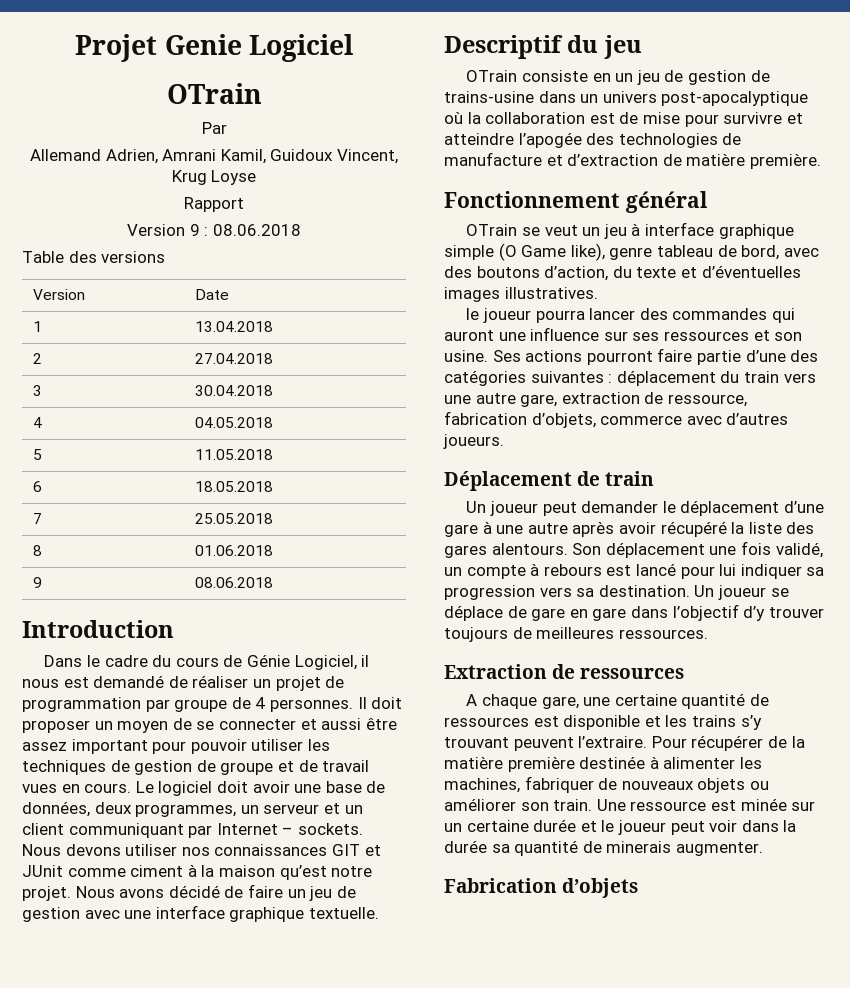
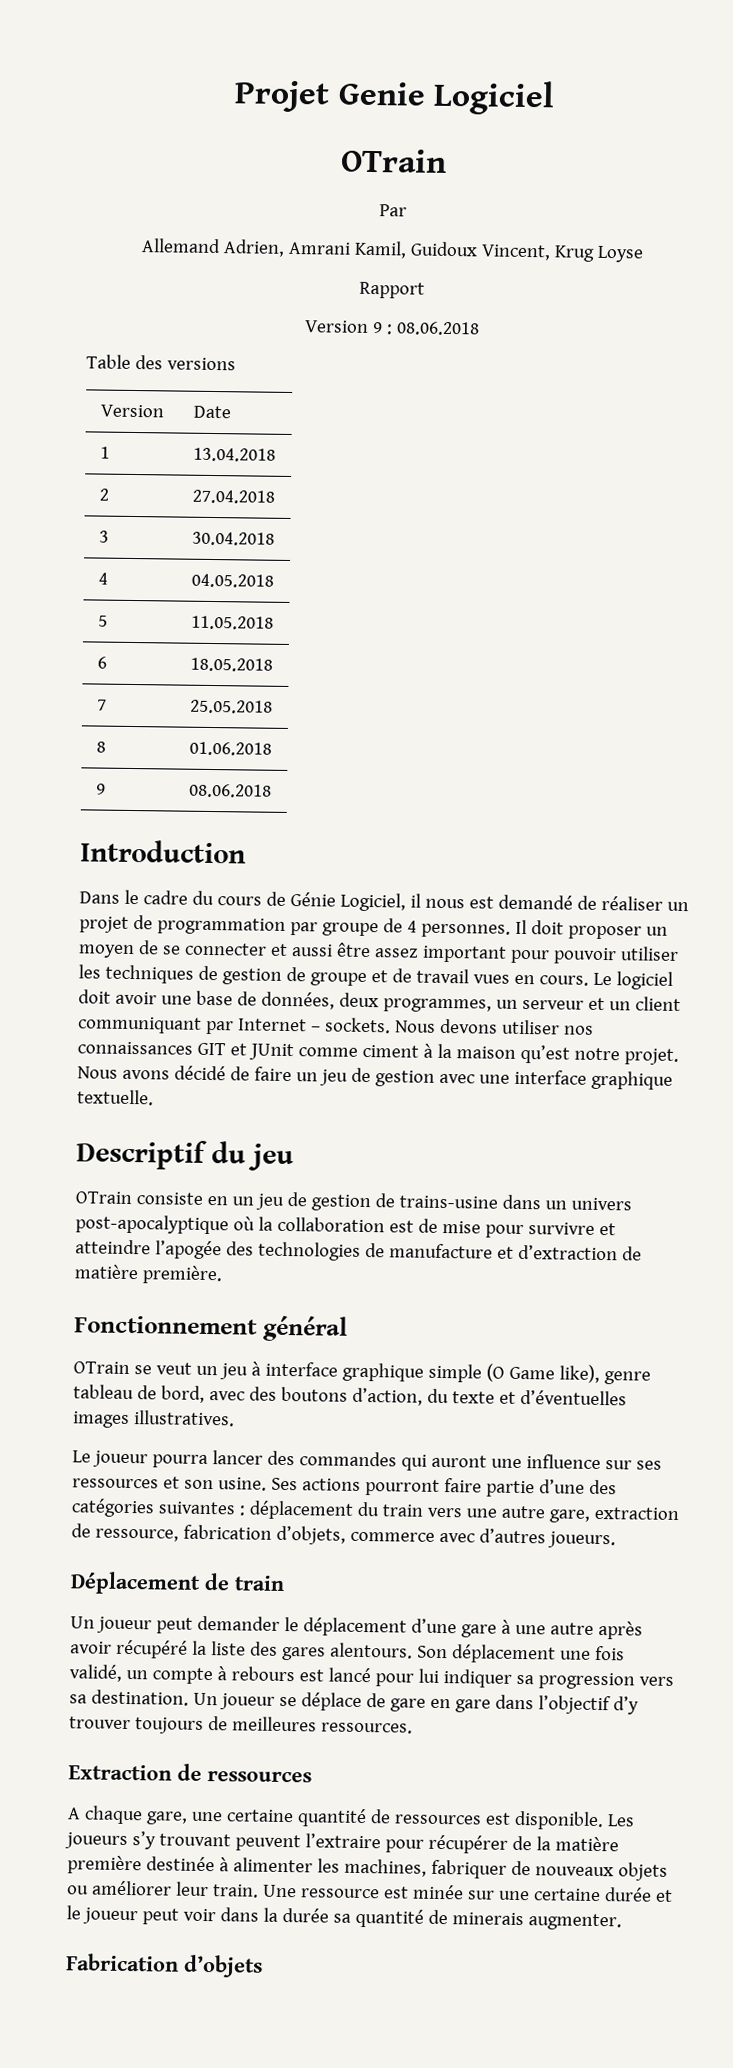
[466,308,480,320] le -> [72,1450,91,1463] Le
[563,715,736,730] disponible et les trains -> [513,1810,635,1831] [64,1832,128,1850] disponible. Les joueurs
[578,736,687,748] l’extraire. Pour -> [304,1833,424,1853] l’extraire pour
[520,802,549,811] son -> [175,1881,209,1897] leur
[444,823,462,832] un -> [497,1890,530,1901] une

